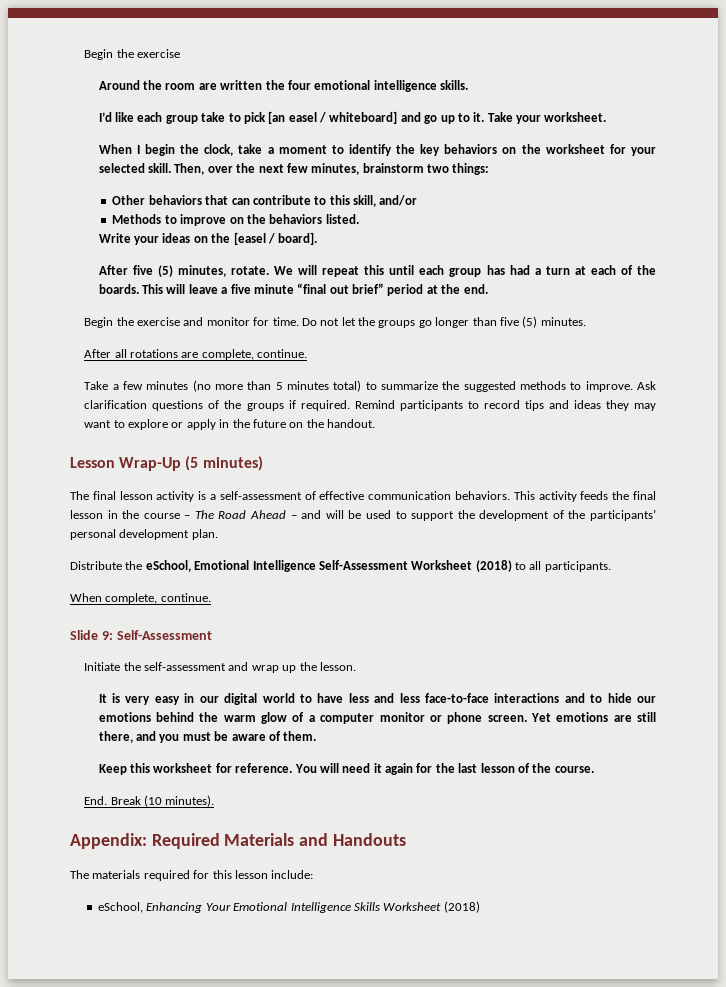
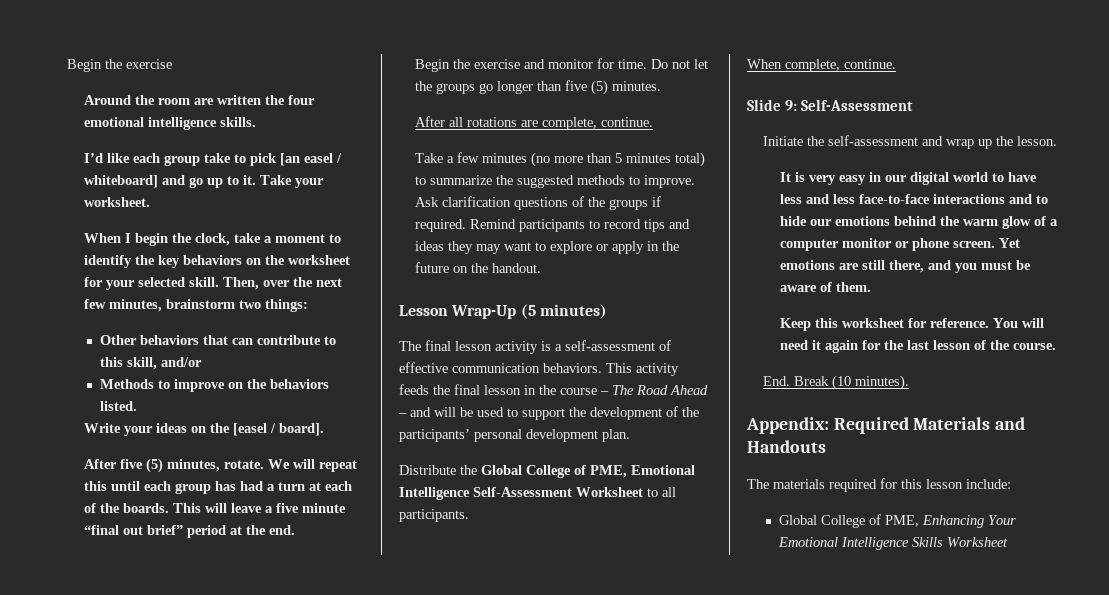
[145,560,191,572] eSchool, -> [481,465,627,478] Global College of PME,
[475,560,512,572] (2018) -> (643, 492) none
[98,902,144,913] eSchool, -> [779,514,920,528] Global College of PME,
[443,901,480,913] (2018) -> (1009, 542) none

